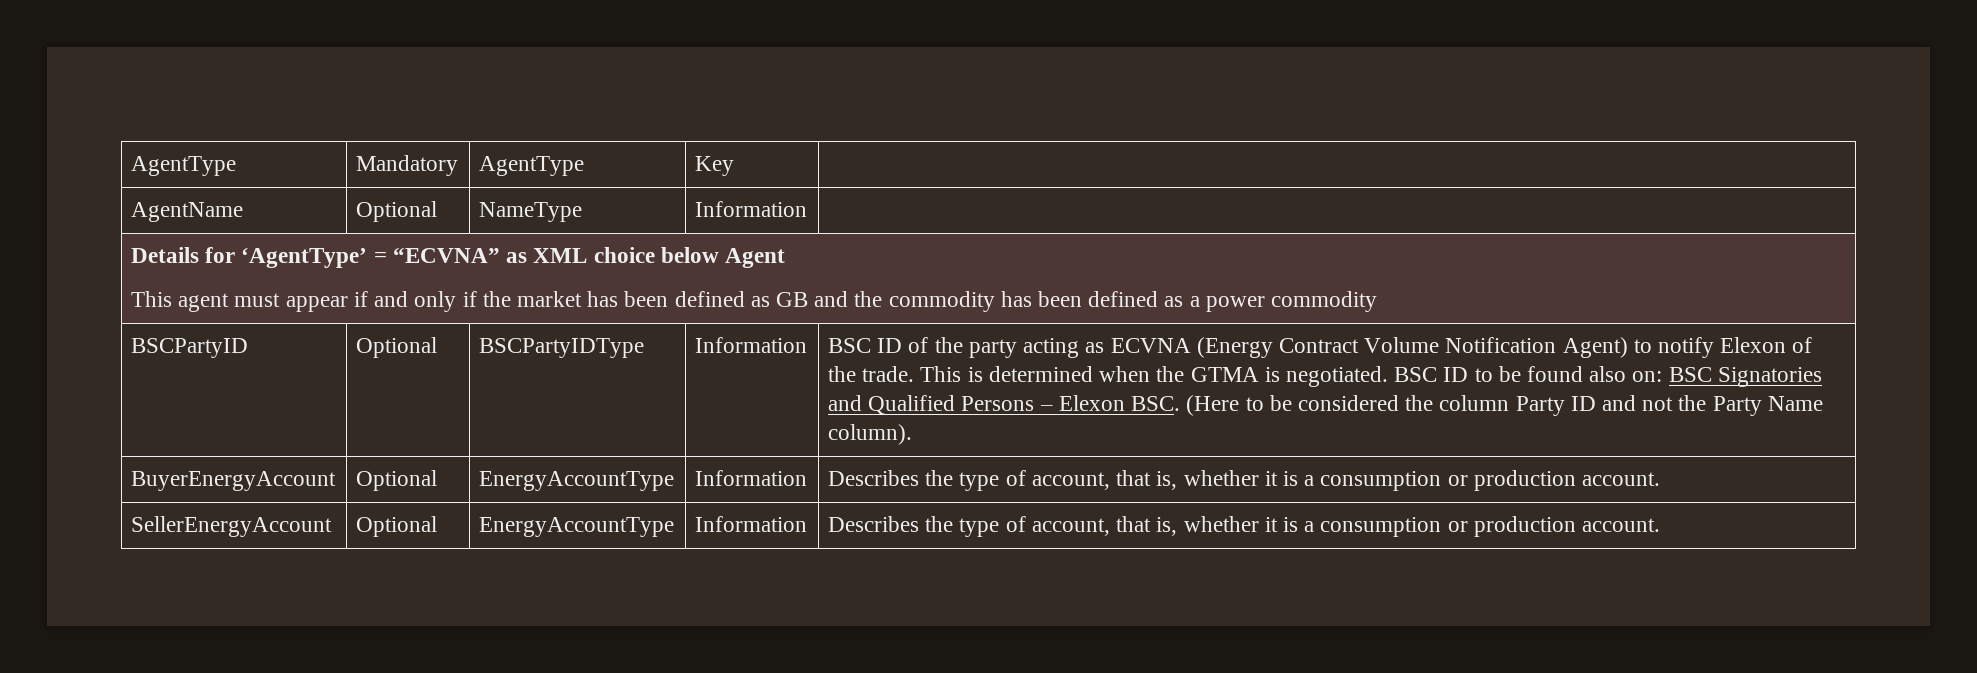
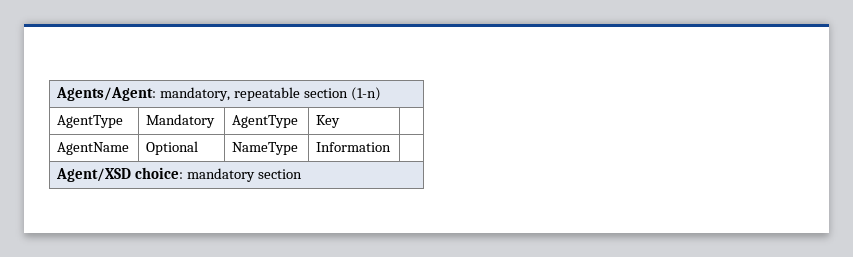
(131, 166) none -> [56,87,382,101] Agents/Agent: mandatory, repeatable section (1-n) //
[131,247,785,268] [131,291,1378,312] [131,338,249,358] [356,337,438,358] [479,338,645,358] [695,337,808,353] [828,337,1813,358] [828,366,1822,387] [828,395,1823,416] [828,424,913,445] [131,471,337,491] [356,470,438,491] [479,471,675,491] [695,470,808,486] [828,470,1661,491] [131,516,333,537] [356,516,438,537] [479,517,675,537] [695,516,808,532] [828,516,1661,537] Details for ‘AgentType’ = “ECVNA” as XML choice below Agent // This agent must appear if and only if the market has been defined as GB and the commodity has been defined as a power commodity // BSCPartyID | Optional | BSCPartyIDType | Information | BSC ID of the party acting as ECVNA (Energy Contract Volume Notification Agent) to notify Elexon of the trade. This is determined when the GTMA is negotiated. BSC ID to be found also on: BSC Signatories and Qualified Persons – Elexon BSC. (Here to be considered the column Party ID and not the Party Name column). // BuyerEnergyAccount | Optional | EnergyAccountType | Information | Describes the type of account, that is, whether it is a consumption or production account. // SellerEnergyAccount | Optional | EnergyAccountType | Information | Describes the type of account, that is, whether it is a consumption or production account. -> [56,167,303,182] Agent/XSD choice: mandatory section

